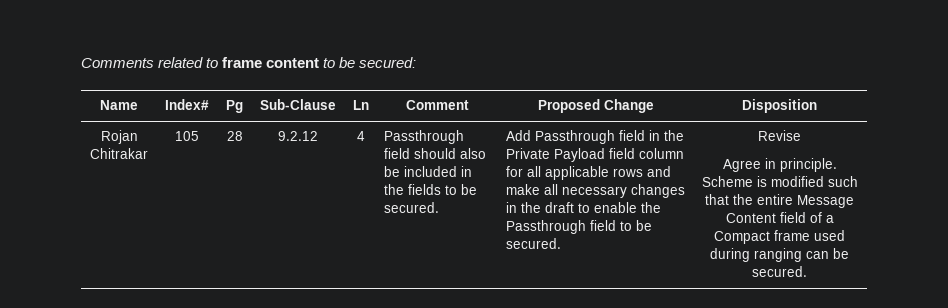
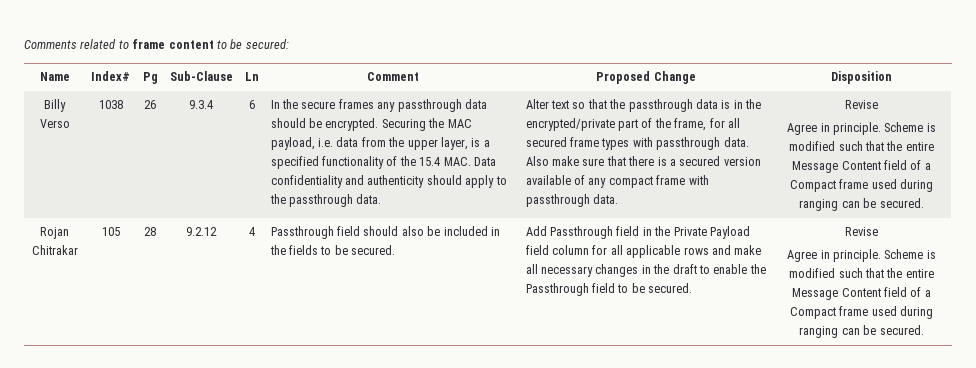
(817, 106) none -> [44,99,66,112] [39,119,70,128] [98,100,123,109] [144,100,156,109] [189,100,213,109] [249,100,255,109] [270,99,487,112] [270,118,472,131] [270,137,490,150] [270,156,496,169] [270,175,507,188] [269,194,382,207] [525,99,762,112] [525,118,740,131] [525,137,749,150] [525,156,761,166] [525,175,709,188] [525,194,619,207] [845,100,878,109] [787,122,936,135] [789,141,934,151] [792,160,931,173] [789,179,934,192] [799,198,924,211] // Billy Verso | 1038 | 26 | 9.3.4 | 6 | In the secure frames any passthrough data should be encrypted. Securing the MAC payload, i.e. data from the upper layer, is a specified functionality of the 15.4 MAC. Data confidentiality and authenticity should apply to the passthrough data. | Alter text so that the passthrough data is in the encrypted/private part of the frame, for all secured frame types with passthrough data. Also make sure that there is a secured version available of any compact frame with passthrough data. | Revise // Agree in principle. Scheme is modified such that the entire Message Content field of a Compact frame used during ranging can be secured.

